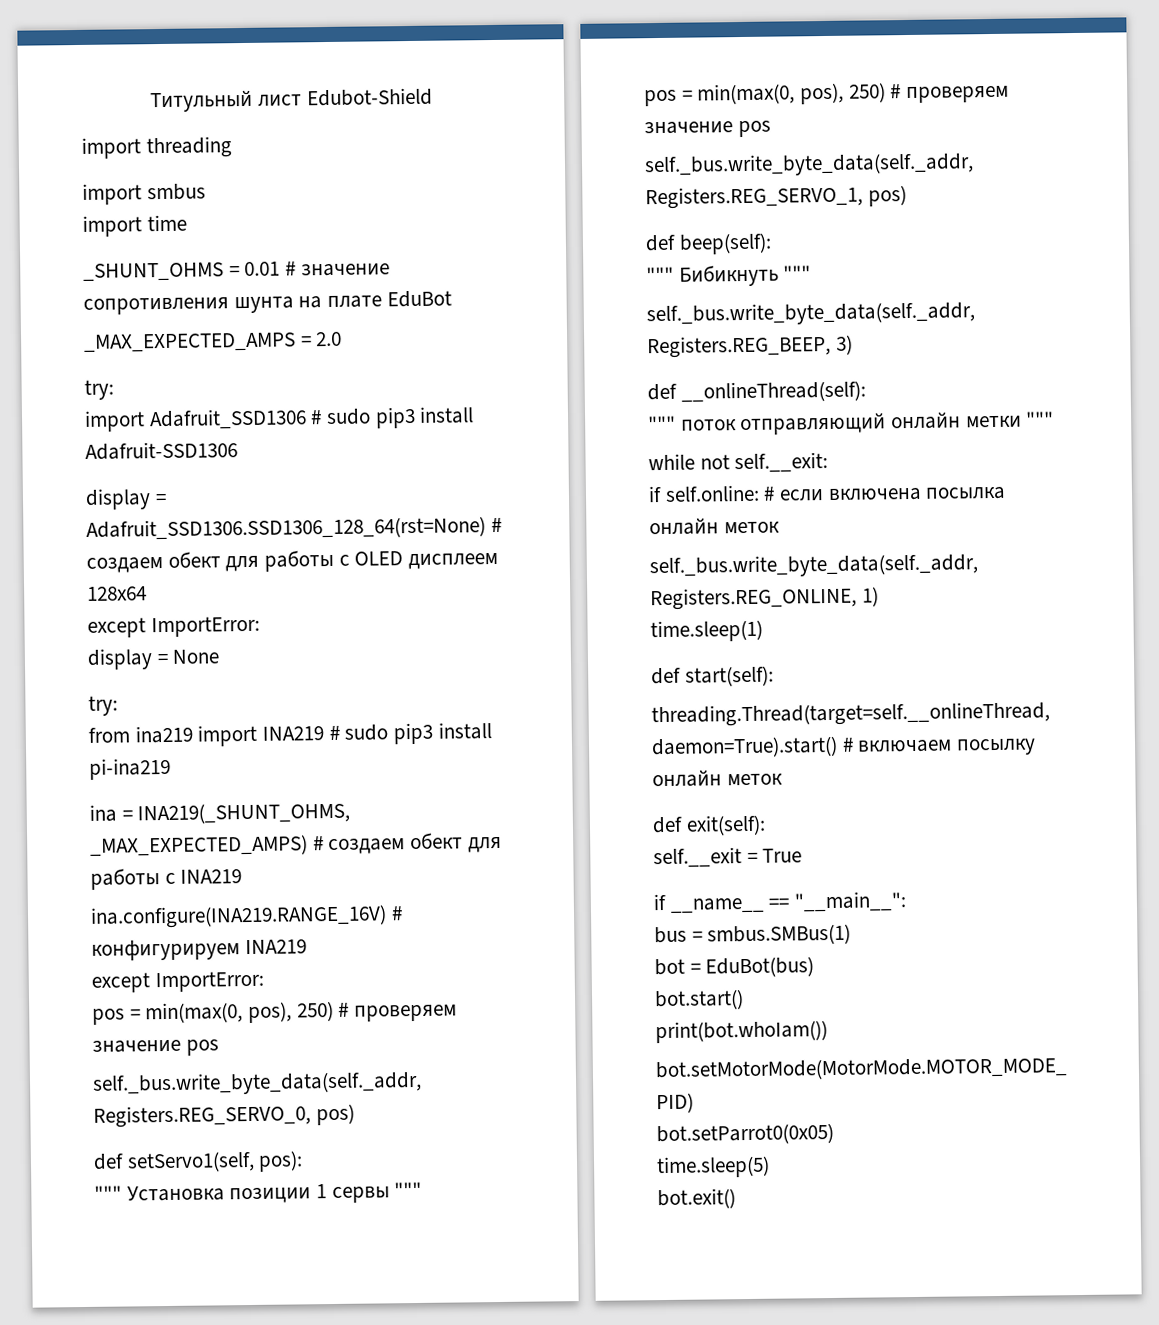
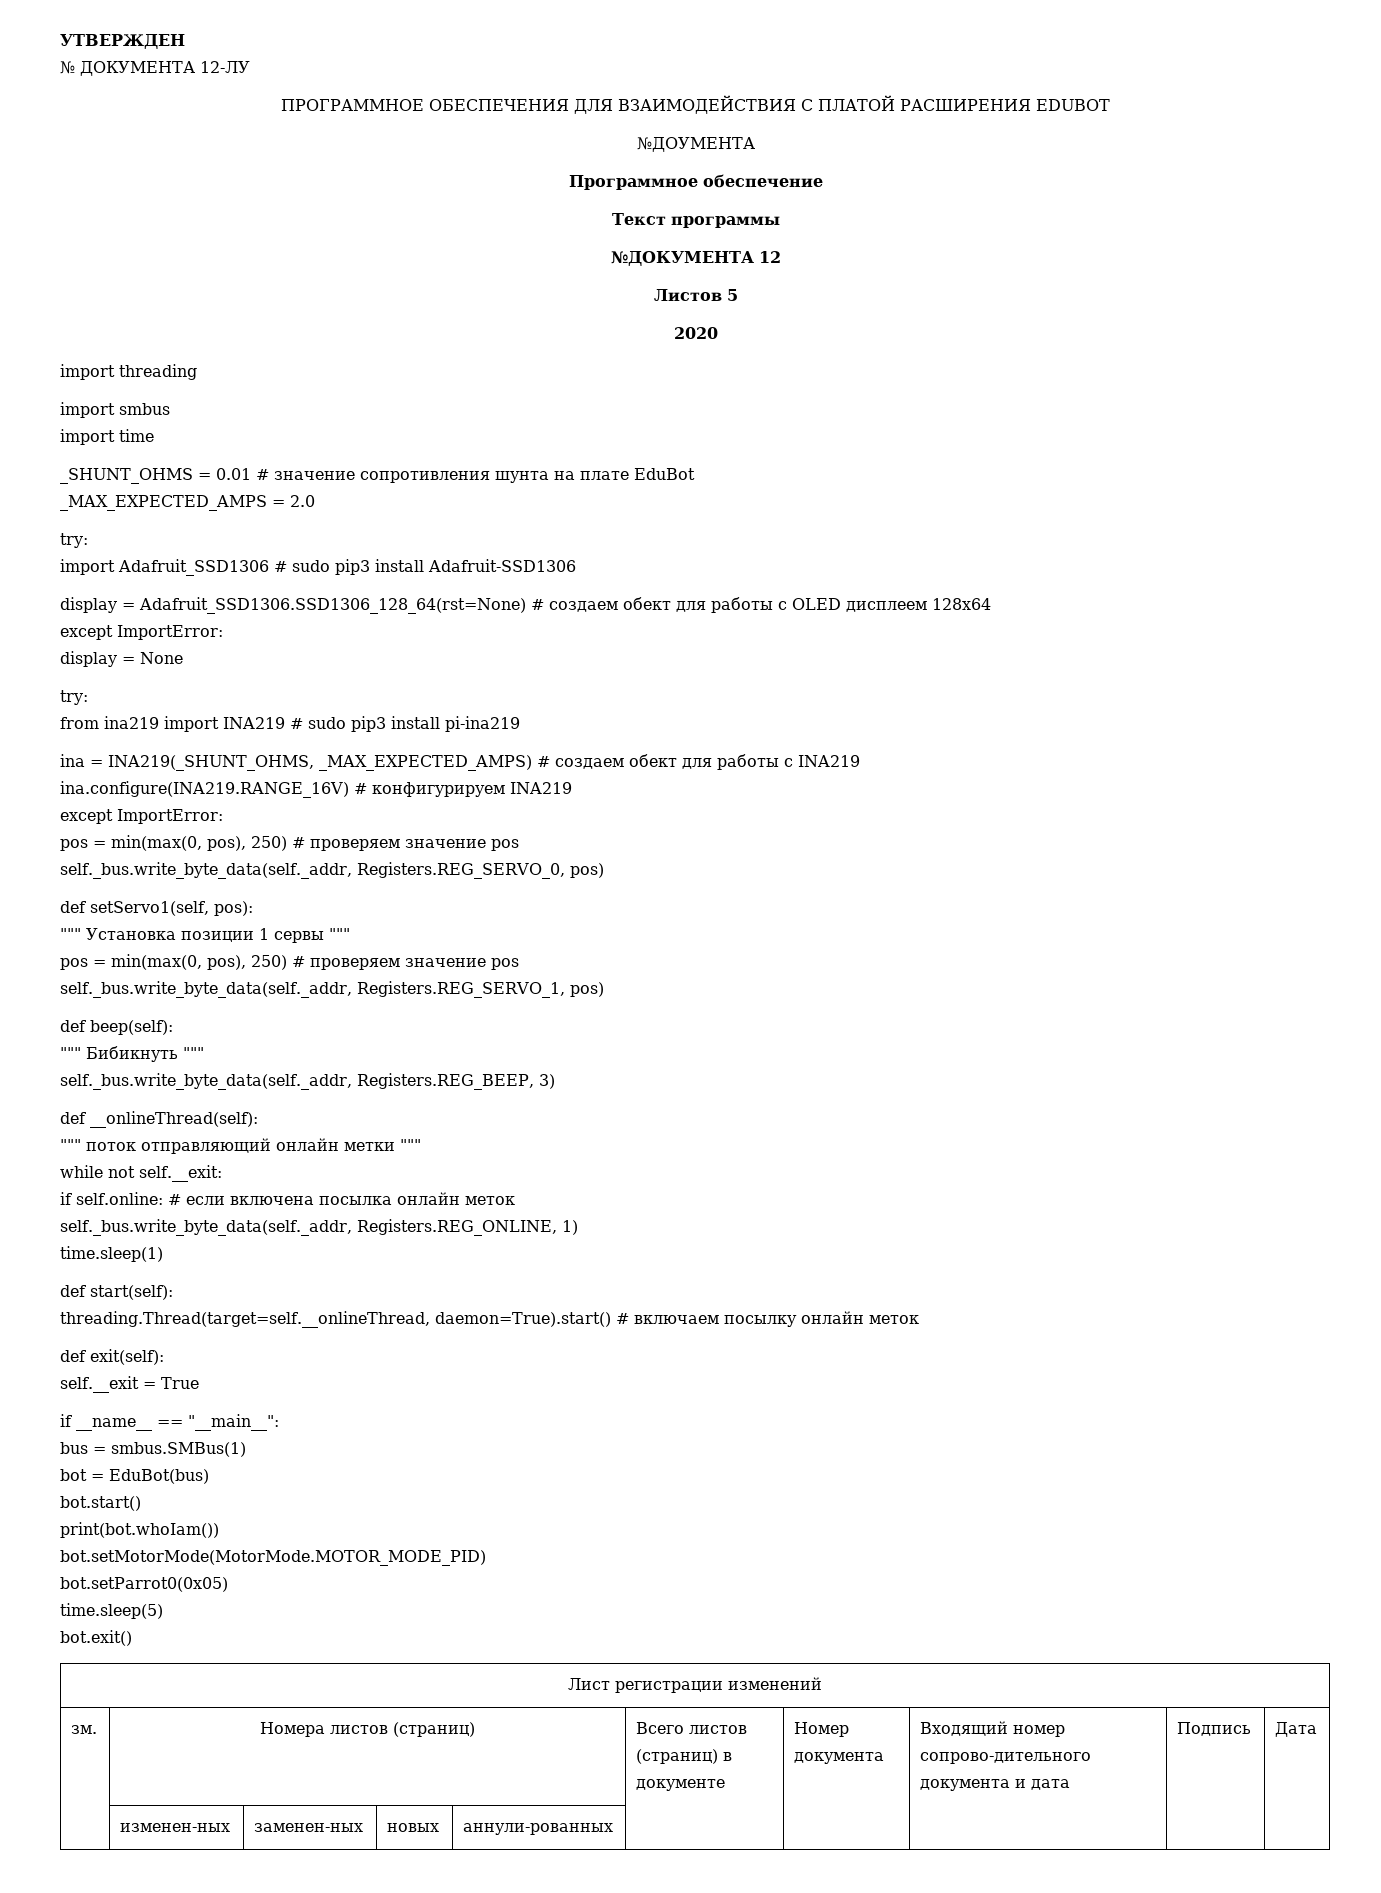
[150,87,433,113] Титульный лист Edubot-Shield -> [60,34,185,49] [60,61,250,76] [281,95,1110,114] [636,137,755,152] [568,174,823,190] [611,213,780,228] [610,251,781,266] [653,289,738,301] [673,327,718,339] УТВЕРЖДЕН // № ДОКУМЕНТА 12-ЛУ // ПРОГРАММНОЕ ОБЕСПЕЧЕНИЯ ДЛЯ ВЗАИМОДЕЙСТВИЯ С ПЛАТОЙ РАСШИРЕНИЯ EDUBOT // №ДОУМЕНТА // Программное обеспечение // Текст программы // №ДОКУМЕНТА 12 // Листов 5 // 2020
(736, 1199) none -> [568,1677,822,1693] [71,1725,98,1734] [260,1722,476,1737] [636,1722,748,1734] [636,1749,733,1764] [636,1779,726,1791] [794,1722,850,1737] [794,1752,885,1764] [920,1721,1066,1737] [920,1752,1092,1764] [920,1779,1071,1791] [1177,1722,1252,1736] [1275,1722,1318,1737] [120,1823,231,1832] [254,1823,364,1832] [387,1823,440,1832] [463,1823,614,1835] // Лист регистрации изменений // зм. | Номера листов (страниц) | Всего листов (страниц) в документе | Номер документа | Входящий номер сопрово-дительного документа и дата | Подпись | Дата // | изменен-ных | заменен-ных | новых | аннули-рованных | | | | |

